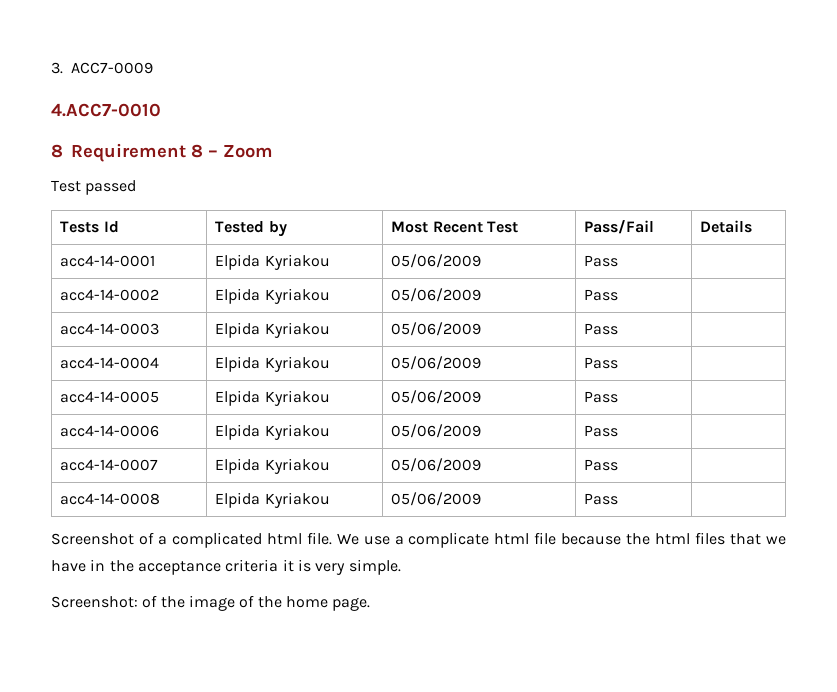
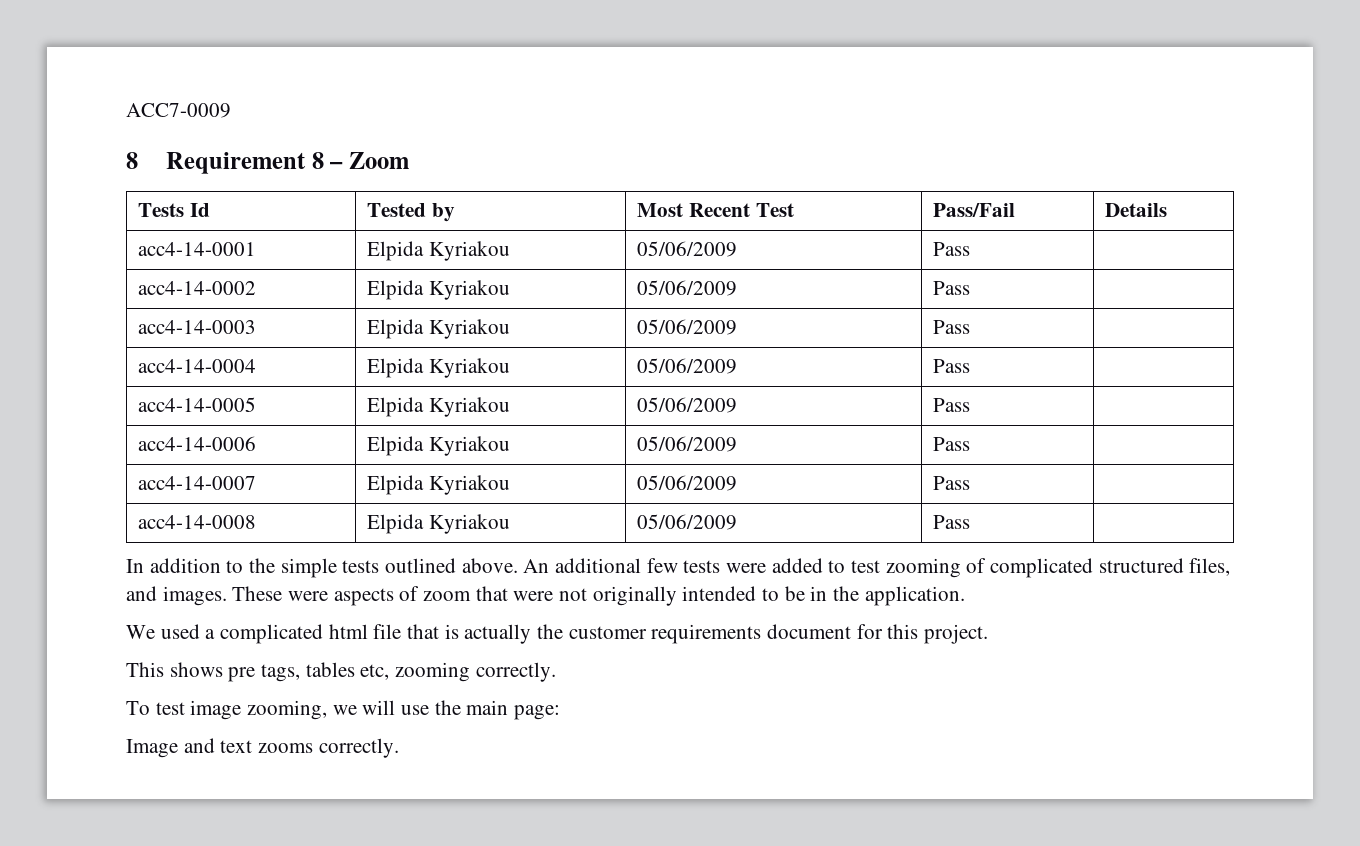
[51,62,63,74] 3. -> (126, 110) none
[51,103,161,117] // 4.ACC7-0010 -> (231, 110) none
[51,180,137,195] // Test passed -> (409, 160) none
[51,532,787,548] [51,559,401,575] [51,595,371,611] Screenshot of a complicated html file. We use a complicate html file because the html files that we have in the acceptance criteria it is very simple. // Screenshot: of the image of the home page. -> [126,558,1231,578] [126,586,965,606] [126,624,989,644] [126,662,556,682] [126,700,561,720] [126,738,399,758] In addition to the simple tests outlined above. An additional few tests were added to test zooming of complicated structured files, and images. These were aspects of zoom that were not originally intended to be in the application. // We used a complicated html file that is actually the customer requirements document for this project. // This shows pre tags, tables etc, zooming correctly. // To test image zooming, we will use the main page: // Image and text zooms correctly.

